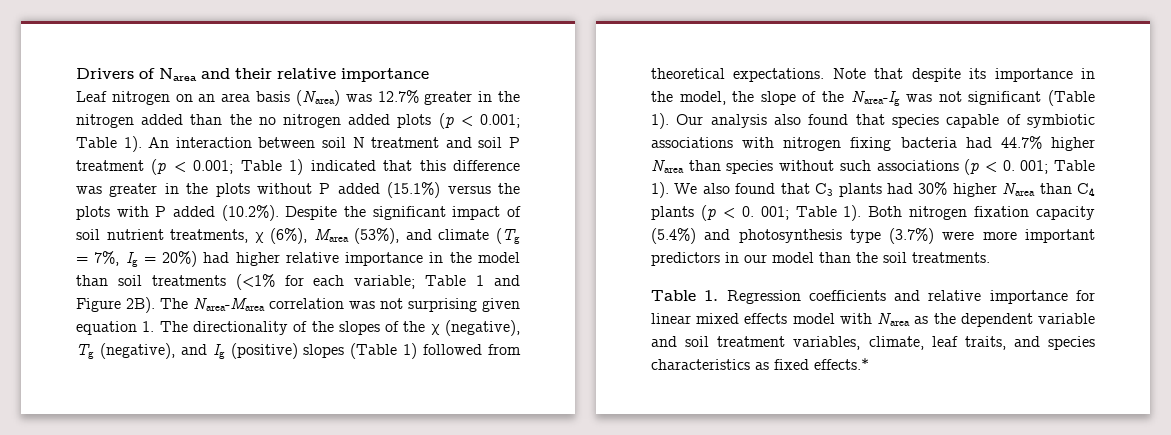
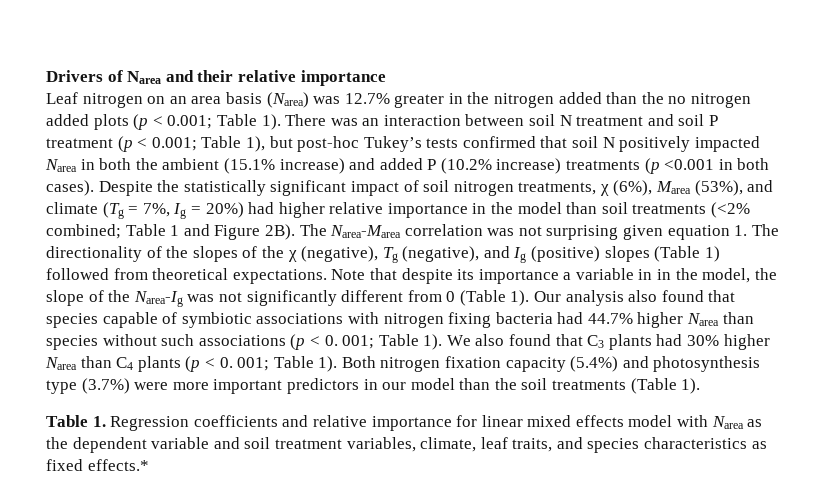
[148,137,170,148] An -> [285,114,380,126] There was an
[289,159,520,175] [76,182,520,198] [76,205,279,221] 1) indicated that this difference was greater in the plots without P added (15.1%) versus the plots with P added (10.2%). -> [245,136,760,152] [45,158,770,174] [46,180,94,196] 1), but post-hoc Tukey’s tests confirmed that soil N positively impacted Narea in both the ambient (15.1% increase) and added P (10.2% increase) treatments (p <0.001 in both cases).
(366, 211) none -> [183,180,266,196] statistically
[106,229,164,240] nutrient -> [453,181,514,196] nitrogen
[235,274,416,290] (<1% for each variable; -> [711,202,751,218] [46,224,121,239] (<2% combined;
(1073, 75) none -> [563,268,653,280] a variable in
[968,91,1042,105] significant -> [246,290,456,306] significantly different from 0
[912,252,990,263] treatments. -> [552,378,701,394] treatments (Table 1).

